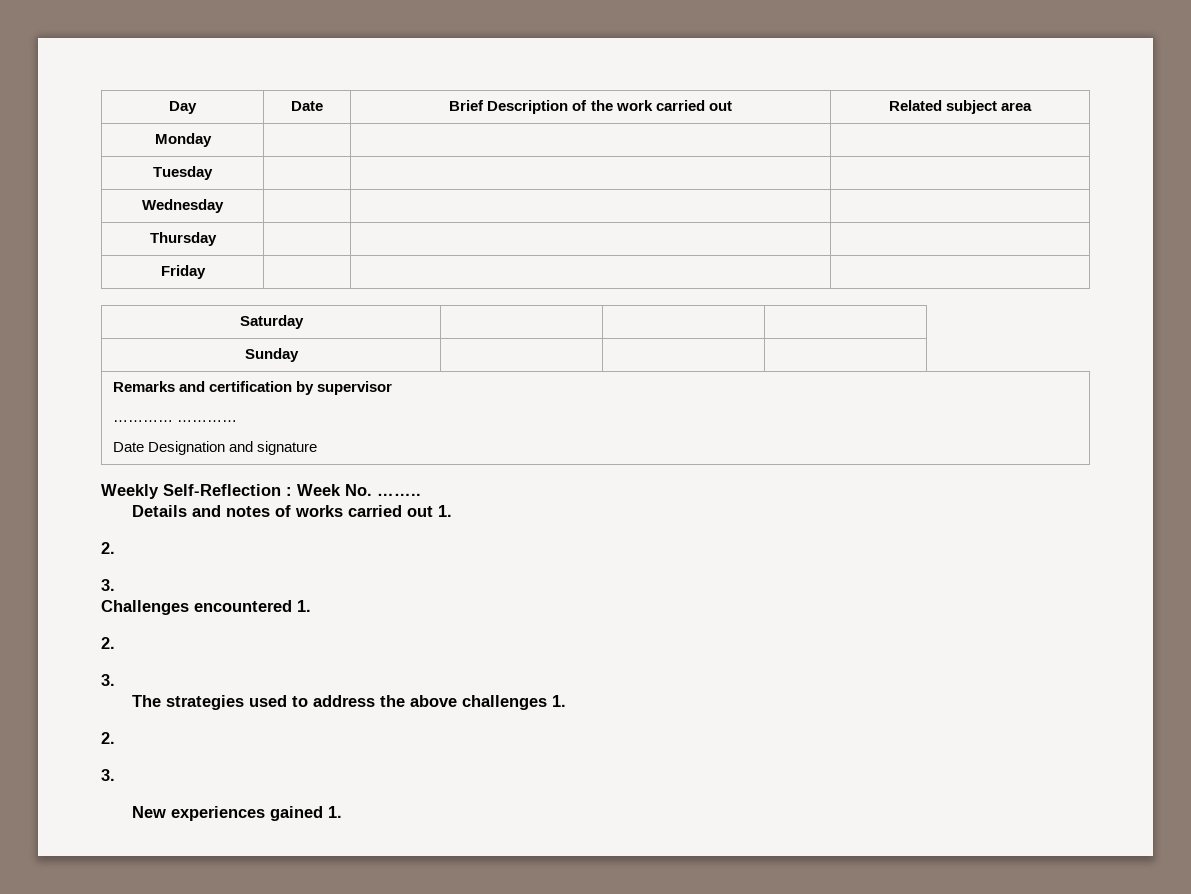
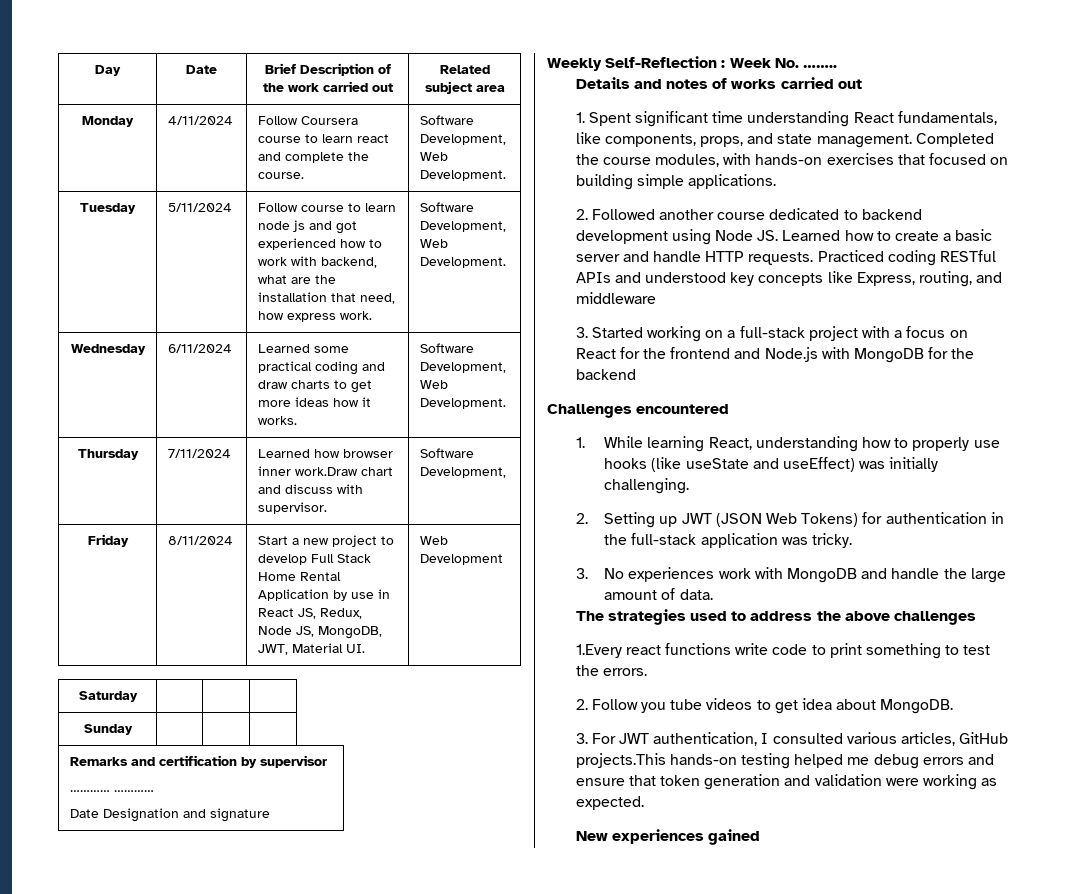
[153,166,213,180] [142,199,224,213] [149,232,217,246] [160,265,206,279] | | // Tuesday | | | // Wednesday | | | // Thursday | | | // Friday | | | -> [167,116,233,125] [257,116,358,125] [257,134,389,143] [257,152,369,163] [257,172,304,179] [419,115,474,125] [419,134,506,145] [419,152,448,161] [419,170,506,181] [80,203,136,214] [167,203,232,212] [257,203,396,212] [257,220,357,234] [257,238,382,250] [257,256,377,268] [257,275,336,284] [257,292,395,304] [257,311,372,322] [419,202,474,212] [419,221,506,232] [419,239,448,248] [419,257,506,268] [70,344,146,355] [167,344,232,353] [257,344,349,353] [257,361,385,375] [257,380,372,393] [257,397,371,407] [257,416,297,425] [419,343,474,353] [419,362,506,373] [419,380,448,389] [419,398,506,409] [77,449,139,460] [167,449,231,458] [257,449,393,458] [257,466,393,476] [257,484,363,494] [257,502,327,514] [419,448,474,458] [419,467,506,478] [87,534,129,547] [167,536,233,545] [257,535,394,547] [257,554,371,565] [257,572,341,581] [257,589,390,601] [257,608,362,619] [257,626,382,639] [257,643,365,655] [419,536,448,545] [419,554,503,565] 4/11/2024 | Follow Coursera course to learn react and complete the course. | Software Development, Web Development. // Tuesday | 5/11/2024 | Follow course to learn node js and got experienced how to work with backend, what are the installation that need, how express work. | Software Development, Web Development. // Wednesday | 6/11/2024 | Learned some practical coding and draw charts to get more ideas how it works. | Software Development, Web Development. // Thursday | 7/11/2024 | Learned how browser inner work.Draw chart and discuss with supervisor. | Software Development, // Friday | 8/11/2024 | Start a new project to develop Full Stack Home Rental Application by use in React JS, Redux, Node JS, MongoDB, JWT, Material UI. | Web Development
[438,505,453,517] [101,542,115,554] [101,579,115,591] [101,600,311,615] [101,637,115,649] [101,674,115,686] 1. // 2. // 3. // Challenges encountered 1. // 2. // 3. -> [575,111,997,127] [575,132,994,148] [575,153,1009,167] [575,174,777,190] [575,208,922,220] [575,229,993,245] [575,250,996,266] [575,271,1003,287] [575,292,656,304] [575,326,968,342] [575,347,975,363] [575,369,636,380] [547,404,730,418] [575,436,1000,452] [604,457,939,472] [604,478,690,494] [575,512,1004,528] [604,533,853,548] [575,567,1006,583] [604,588,713,600] // 1. Spent significant time understanding React fundamentals, like components, props, and state management. Completed the course modules, with hands-on exercises that focused on building simple applications. // 2. Followed another course dedicated to backend development using Node JS. Learned how to create a basic server and handle HTTP requests. Practiced coding RESTful APIs and understood key concepts like Express, routing, and middleware // 3. Started working on a full-stack project with a focus on React for the frontend and Node.js with MongoDB for the backend // Challenges encountered // 1. While learning React, understanding how to properly use hooks (like useState and useEffect) was initially challenging. // 2. Setting up JWT (JSON Web Tokens) for authentication in the full-stack application was tricky. // 3. No experiences work with MongoDB and handle the large amount of data.
[552,695,567,707] [101,732,115,744] [101,769,115,781] 1. // 2. // 3. -> [575,643,991,659] [575,665,647,676] [575,698,954,714] [575,732,1009,746] [575,753,994,769] [575,774,998,790] [575,796,644,810] // 1.Every react functions write code to print something to test the errors. // 2. Follow you tube videos to get idea about MongoDB. // 3. For JWT authentication, I consulted various articles, GitHub projects.This hands-on testing helped me debug errors and ensure that token generation and validation were working as expected.
[328,806,343,818] 1. -> (761, 837) none

